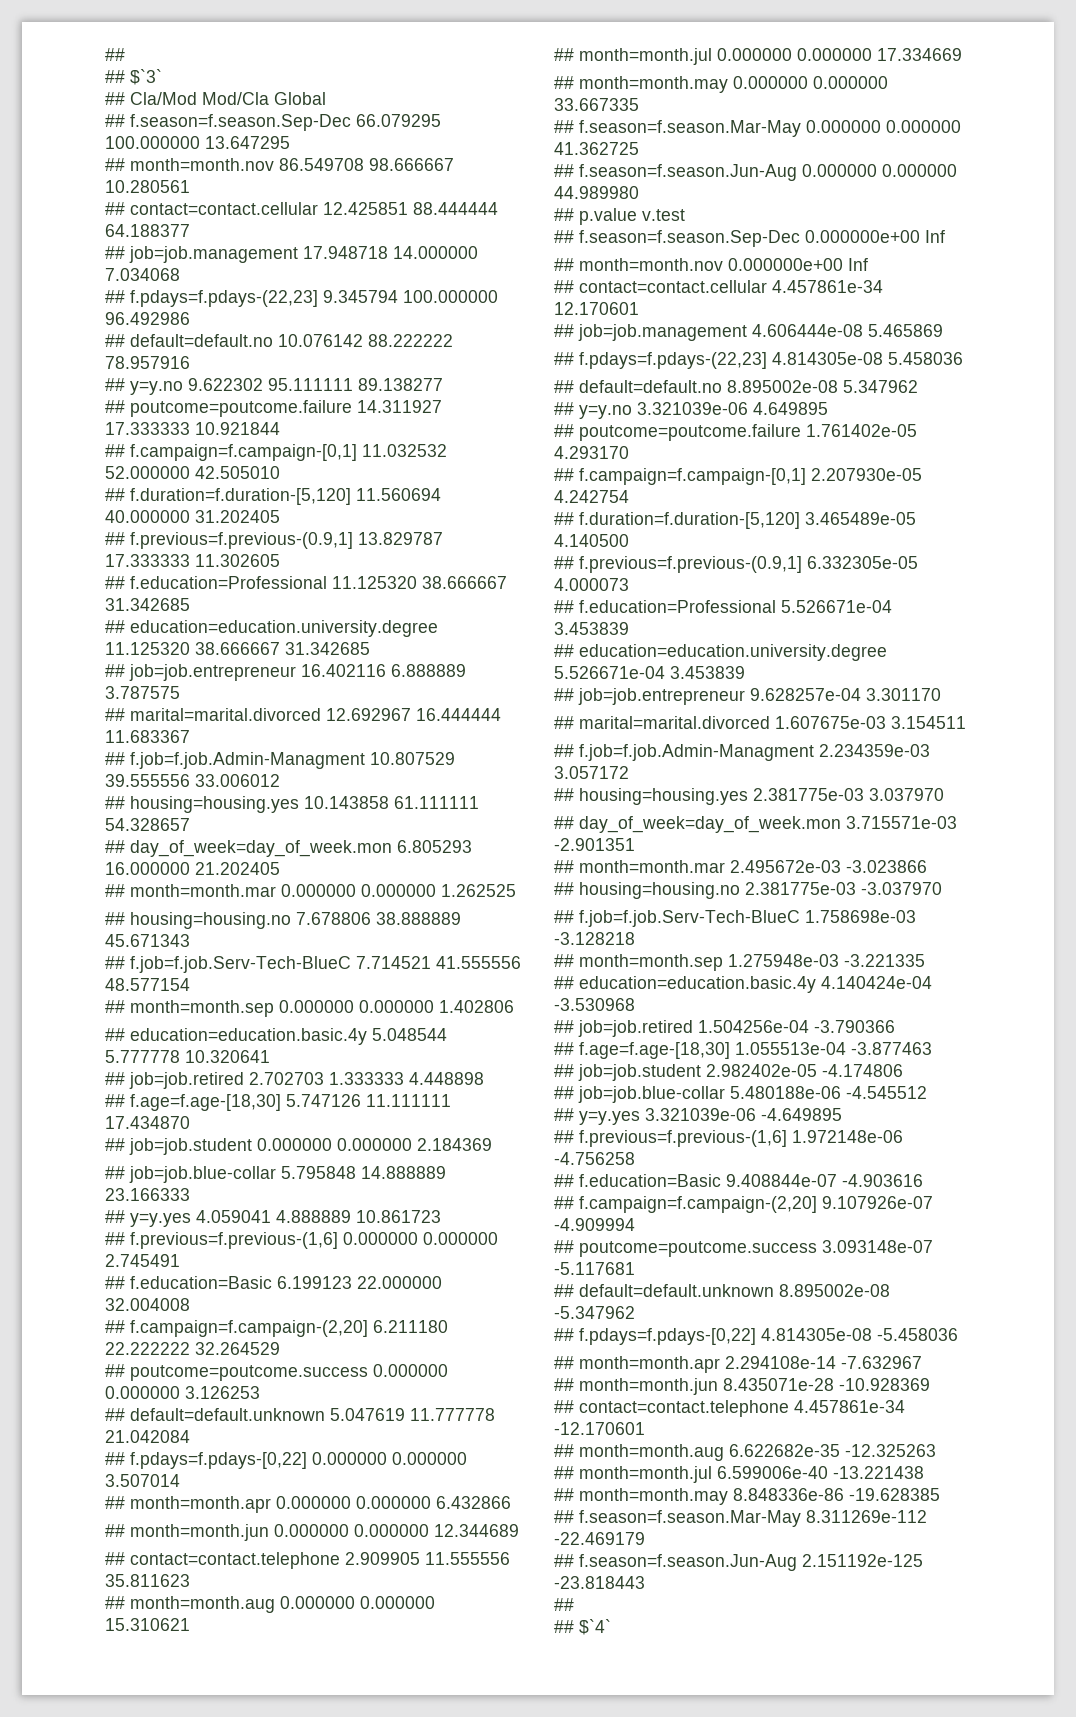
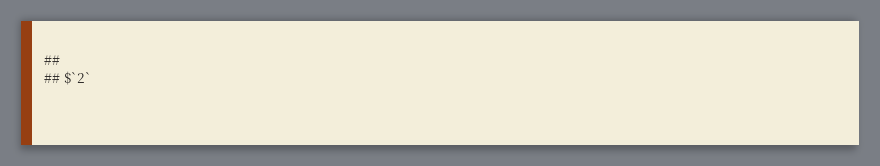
[105,48,125,61] [105,69,162,85] [105,92,326,105] [105,114,441,131] [105,136,290,149] [105,158,454,171] [105,180,190,193] [105,202,498,215] [105,224,190,237] [105,246,478,263] [105,268,180,281] [105,290,498,307] [105,312,190,325] [105,334,453,347] [105,356,190,369] [105,378,443,395] [105,400,442,417] [105,422,280,435] [105,444,447,461] [105,466,280,479] [105,488,441,505] [105,510,280,523] [105,532,443,549] [105,554,280,567] [105,576,507,589] [105,598,190,611] [105,620,438,637] [105,642,370,655] [105,664,466,681] [105,686,180,699] [105,708,501,721] [105,730,190,743] [105,752,455,769] [105,774,280,787] [105,796,479,813] [105,818,190,831] [105,840,472,857] [105,862,280,875] [105,884,516,897] [105,912,461,929] [105,934,190,947] [105,956,521,973] [105,978,190,991] [105,1000,514,1017] [105,1028,447,1045] [105,1050,270,1063] [105,1072,484,1089] [105,1094,451,1111] [105,1116,190,1129] [105,1138,492,1155] [105,1166,446,1183] [105,1188,190,1201] [105,1210,441,1227] [105,1232,498,1249] [105,1254,180,1267] [105,1276,442,1289] [105,1298,190,1311] [105,1320,448,1337] [105,1342,280,1355] [105,1364,448,1381] [105,1386,260,1399] [105,1408,495,1421] [105,1430,190,1443] [105,1452,467,1469] [105,1474,180,1487] [105,1496,511,1513] [105,1524,519,1541] [105,1552,510,1569] [105,1574,190,1587] [105,1596,435,1613] [105,1618,190,1631] [554,48,962,65] [554,76,888,93] [554,98,639,111] [554,120,961,137] [554,142,639,155] [554,164,957,181] [554,186,639,199] [554,208,685,225] [554,230,945,247] [554,258,868,271] [554,280,883,293] [554,302,639,315] [554,324,943,341] [554,352,963,369] [554,380,918,393] [554,402,828,419] [554,424,917,441] [554,446,629,459] [554,468,922,485] [554,490,629,503] [554,512,916,529] [554,534,629,547] [554,556,918,573] [554,578,629,591] [554,600,892,613] [554,622,629,635] [554,644,887,661] [554,666,745,679] [554,688,941,705] [554,716,966,729] [554,744,930,761] [554,766,629,779] [554,788,944,805] [554,816,957,833] [554,838,635,851] [554,860,927,873] [554,882,942,899] [554,910,916,927] [554,932,635,945] [554,954,925,971] [554,976,932,993] [554,998,635,1011] [554,1020,895,1037] [554,1042,932,1059] [554,1064,903,1081] [554,1086,927,1103] [554,1108,842,1125] [554,1130,903,1147] [554,1152,635,1165] [554,1174,923,1187] [554,1196,933,1213] [554,1218,635,1231] [554,1240,933,1257] [554,1262,635,1275] [554,1284,890,1297] [554,1306,635,1319] [554,1328,958,1345] [554,1356,922,1373] [554,1378,930,1395] [554,1400,905,1417] [554,1422,645,1435] [554,1444,936,1461] [554,1466,924,1483] [554,1488,940,1505] [554,1510,927,1527] [554,1532,645,1545] [554,1554,923,1571] [554,1576,645,1589] [554,1598,574,1611] [554,1619,611,1635] ## // ## $`3` // ## Cla/Mod Mod/Cla Global // ## f.season=f.season.Sep-Dec 66.079295 100.000000 13.647295 // ## month=month.nov 86.549708 98.666667 10.280561 // ## contact=contact.cellular 12.425851 88.444444 64.188377 // ## job=job.management 17.948718 14.000000 7.034068 // ## f.pdays=f.pdays-(22,23] 9.345794 100.000000 96.492986 // ## default=default.no 10.076142 88.222222 78.957916 // ## y=y.no 9.622302 95.111111 89.138277 // ## poutcome=poutcome.failure 14.311927 17.333333 10.921844 // ## f.campaign=f.campaign-[0,1] 11.032532 52.000000 42.505010 // ## f.duration=f.duration-[5,120] 11.560694 40.000000 31.202405 // ## f.previous=f.previous-(0.9,1] 13.829787 17.333333 11.302605 // ## f.education=Professional 11.125320 38.666667 31.342685 // ## education=education.university.degree 11.125320 38.666667 31.342685 // ## job=job.entrepreneur 16.402116 6.888889 3.787575 // ## marital=marital.divorced 12.692967 16.444444 11.683367 // ## f.job=f.job.Admin-Managment 10.807529 39.555556 33.006012 // ## housing=housing.yes 10.143858 61.111111 54.328657 // ## day_of_week=day_of_week.mon 6.805293 16.000000 21.202405 // ## month=month.mar 0.000000 0.000000 1.262525 // ## housing=housing.no 7.678806 38.888889 45.671343 // ## f.job=f.job.Serv-Tech-BlueC 7.714521 41.555556 48.577154 // ## month=month.sep 0.000000 0.000000 1.402806 // ## education=education.basic.4y 5.048544 5.777778 10.320641 // ## job=job.retired 2.702703 1.333333 4.448898 // ## f.age=f.age-[18,30] 5.747126 11.111111 17.434870 // ## job=job.student 0.000000 0.000000 2.184369 // ## job=job.blue-collar 5.795848 14.888889 23.166333 // ## y=y.yes 4.059041 4.888889 10.861723 // ## f.previous=f.previous-(1,6] 0.000000 0.000000 2.745491 // ## f.education=Basic 6.199123 22.000000 32.004008 // ## f.campaign=f.campaign-(2,20] 6.211180 22.222222 32.264529 // ## poutcome=poutcome.success 0.000000 0.000000 3.126253 // ## default=default.unknown 5.047619 11.777778 21.042084 // ## f.pdays=f.pdays-[0,22] 0.000000 0.000000 3.507014 // ## month=month.apr 0.000000 0.000000 6.432866 // ## month=month.jun 0.000000 0.000000 12.344689 // ## contact=contact.telephone 2.909905 11.555556 35.811623 // ## month=month.aug 0.000000 0.000000 15.310621 // ## month=month.jul 0.000000 0.000000 17.334669 // ## month=month.may 0.000000 0.000000 33.667335 // ## f.season=f.season.Mar-May 0.000000 0.000000 41.362725 // ## f.season=f.season.Jun-Aug 0.000000 0.000000 44.989980 // ## p.value v.test // ## f.season=f.season.Sep-Dec 0.000000e+00 Inf // ## month=month.nov 0.000000e+00 Inf // ## contact=contact.cellular 4.457861e-34 12.170601 // ## job=job.management 4.606444e-08 5.465869 // ## f.pdays=f.pdays-(22,23] 4.814305e-08 5.458036 // ## default=default.no 8.895002e-08 5.347962 // ## y=y.no 3.321039e-06 4.649895 // ## poutcome=poutcome.failure 1.761402e-05 4.293170 // ## f.campaign=f.campaign-[0,1] 2.207930e-05 4.242754 // ## f.duration=f.duration-[5,120] 3.465489e-05 4.140500 // ## f.previous=f.previous-(0.9,1] 6.332305e-05 4.000073 // ## f.education=Professional 5.526671e-04 3.453839 // ## education=education.university.degree 5.526671e-04 3.453839 // ## job=job.entrepreneur 9.628257e-04 3.301170 // ## marital=marital.divorced 1.607675e-03 3.154511 // ## f.job=f.job.Admin-Managment 2.234359e-03 3.057172 // ## housing=housing.yes 2.381775e-03 3.037970 // ## day_of_week=day_of_week.mon 3.715571e-03 -2.901351 // ## month=month.mar 2.495672e-03 -3.023866 // ## housing=housing.no 2.381775e-03 -3.037970 // ## f.job=f.job.Serv-Tech-BlueC 1.758698e-03 -3.128218 // ## month=month.sep 1.275948e-03 -3.221335 // ## education=education.basic.4y 4.140424e-04 -3.530968 // ## job=job.retired 1.504256e-04 -3.790366 // ## f.age=f.age-[18,30] 1.055513e-04 -3.877463 // ## job=job.student 2.982402e-05 -4.174806 // ## job=job.blue-collar 5.480188e-06 -4.545512 // ## y=y.yes 3.321039e-06 -4.649895 // ## f.previous=f.previous-(1,6] 1.972148e-06 -4.756258 // ## f.education=Basic 9.408844e-07 -4.903616 // ## f.campaign=f.campaign-(2,20] 9.107926e-07 -4.909994 // ## poutcome=poutcome.success 3.093148e-07 -5.117681 // ## default=default.unknown 8.895002e-08 -5.347962 // ## f.pdays=f.pdays-[0,22] 4.814305e-08 -5.458036 // ## month=month.apr 2.294108e-14 -7.632967 // ## month=month.jun 8.435071e-28 -10.928369 // ## contact=contact.telephone 4.457861e-34 -12.170601 // ## month=month.aug 6.622682e-35 -12.325263 // ## month=month.jul 6.599006e-40 -13.221438 // ## month=month.may 8.848336e-86 -19.628385 // ## f.season=f.season.Mar-May 8.311269e-112 -22.469179 // ## f.season=f.season.Jun-Aug 2.151192e-125 -23.818443 // ## // ## $`4` -> [44,55,60,65] [44,71,91,85] ## // ## $`2`

